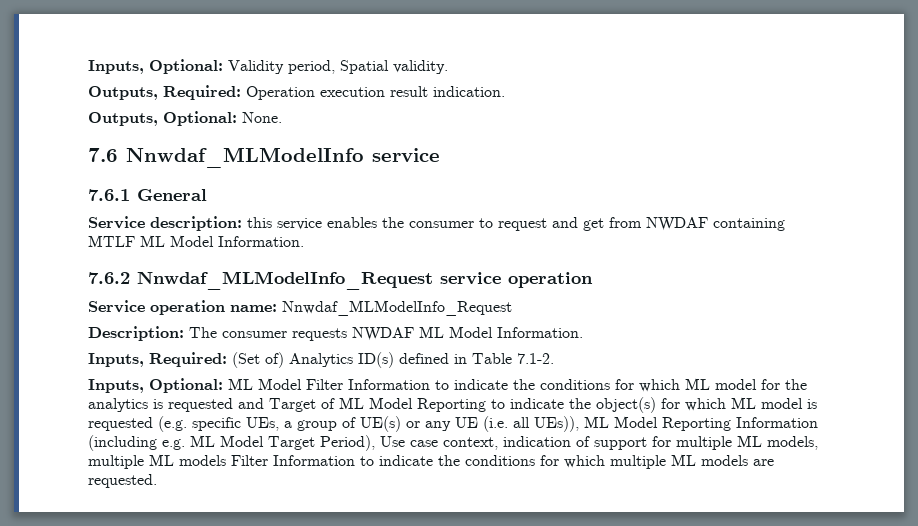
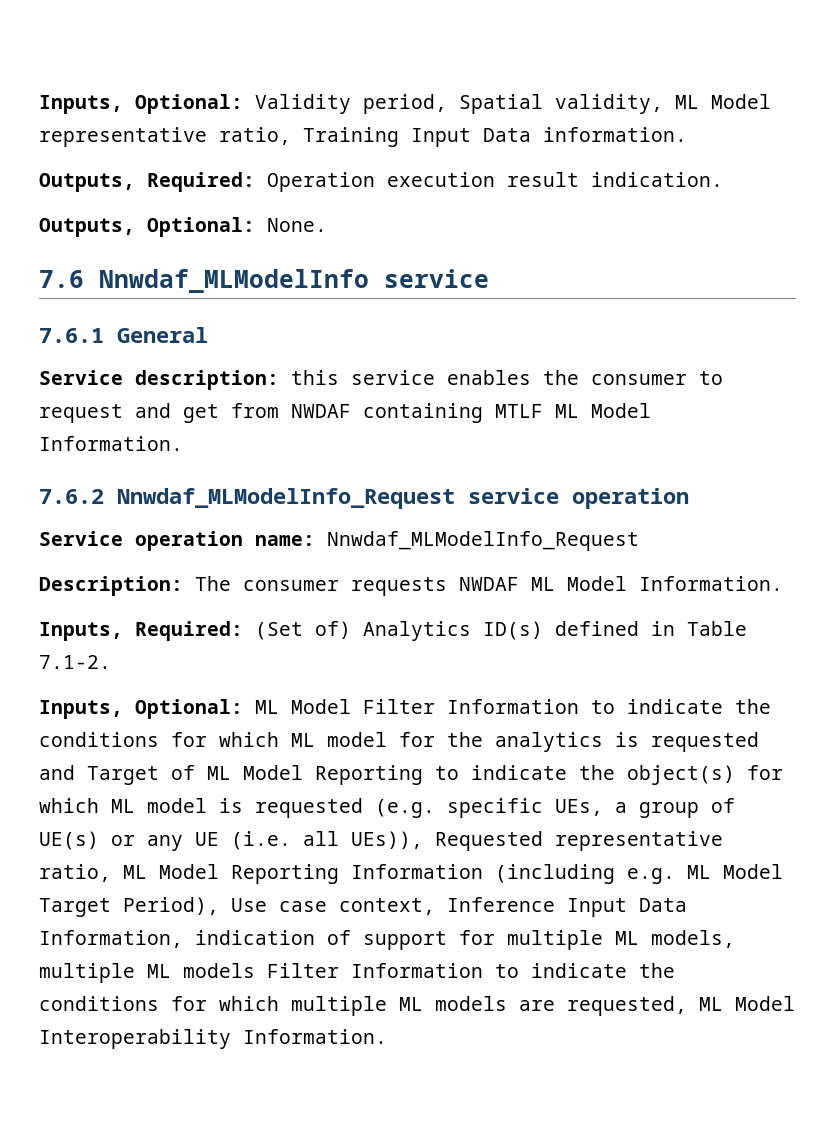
[393,60,448,74] validity. -> [555,94,771,114] [39,127,687,147] validity, ML Model representative ratio, Training Input Data information.
(579, 424) none -> [435,831,723,851] [39,864,111,882] Requested representative ratio,
(498, 443) none -> [447,897,687,917] [39,930,183,948] Inference Input Data Information,
[88,474,157,488] requested. -> [567,996,795,1016] [39,1029,387,1049] requested, ML Model Interoperability Information.

